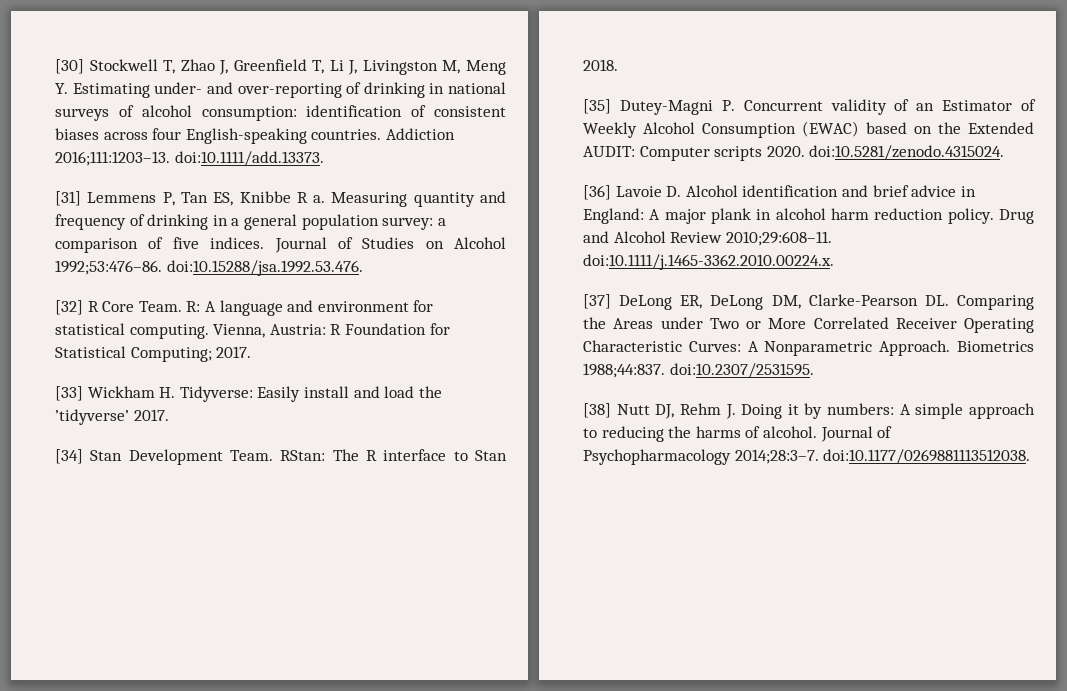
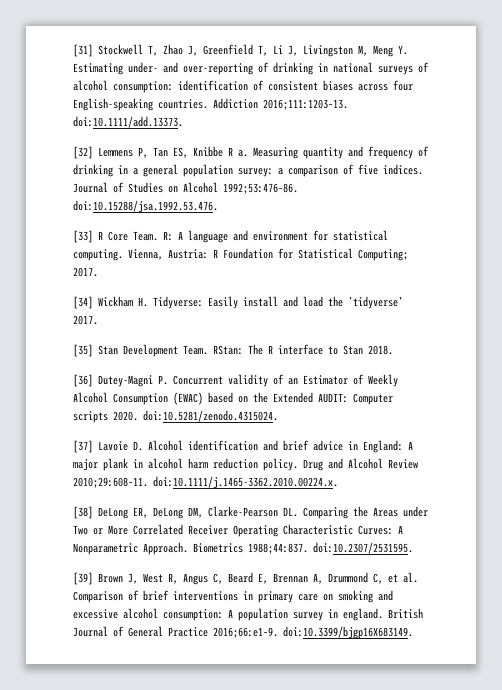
[55,59,84,74] [30] -> [73,44,93,57] [31]
[55,191,81,206] [31] -> [73,146,93,159] [32]
[55,300,83,315] [32] -> [73,230,93,243] [33]
[55,386,83,401] [33] -> [73,296,93,309] [34]
[55,449,83,464] [34] -> [73,344,93,357] [35]
[583,99,611,114] [35] -> [73,374,93,387] [36]
[583,185,611,200] [36] -> [73,440,93,453] [37]
[583,294,611,309] [37] -> [73,506,93,519] [38]
[583,403,1035,419] [583,426,893,442] [583,449,1031,465] [38] Nutt DJ, Rehm J. Doing it by numbers: A simple approach to reducing the harms of alcohol. Journal of Psychopharmacology 2014;28:3–7. doi:10.1177/0269881113512038. -> [73,572,418,585] [73,590,393,603] [73,608,423,621] [73,626,413,639] [39] Brown J, West R, Angus C, Beard E, Brennan A, Drummond C, et al. Comparison of brief interventions in primary care on smoking and excessive alcohol consumption: A population survey in england. British Journal of General Practice 2016;66:e1–9. doi:10.3399/bjgp16X683149.

